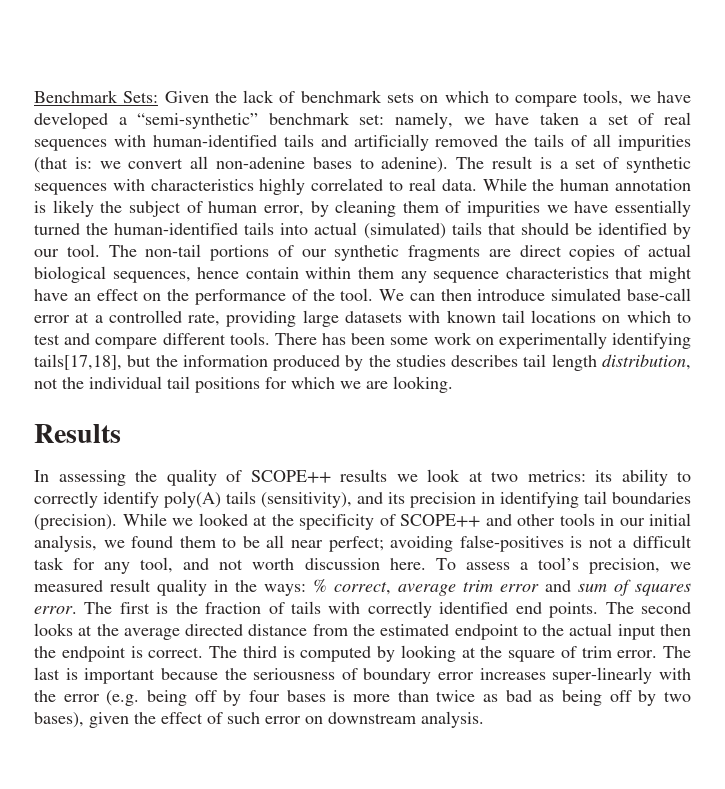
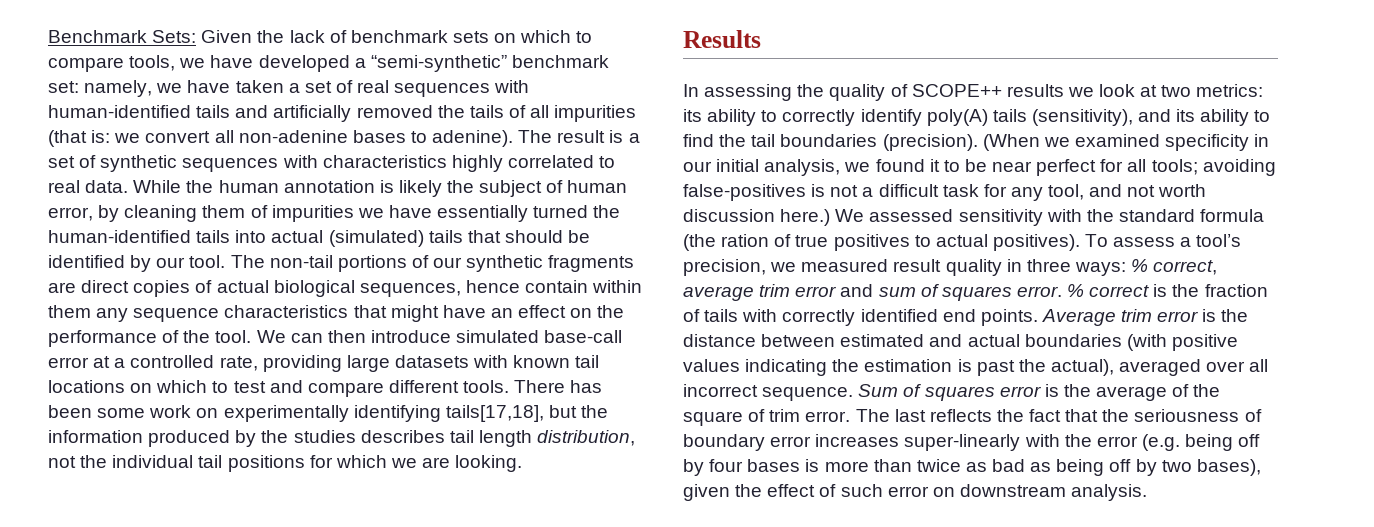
[410,491,691,508] [34,513,595,530] precision in identifying tail boundaries (precision). While we looked at the specificity of SCOPE++ and other tools -> [1200,109,1271,126] [683,134,1250,151] ability to find the tail boundaries (precision). (When we examined specificity
[179,536,216,548] them -> [929,159,940,172] it
[266,535,384,552] all near perfect; -> [992,159,1198,176] near perfect for all tools;
[389,558,426,570] here. -> [780,209,1265,226] [683,234,1080,251] here.) We assessed sensitivity with the standard formula (the ration of true positives to actual positives).
[235,580,257,592] the -> [1026,259,1071,272] three
[84,602,150,614] The first -> [1067,284,1150,297] % correct
[605,602,691,614] [34,623,692,640] [34,645,476,662] The second looks at the average directed distance from the estimated endpoint to the actual input then the endpoint is correct. The third is computed by looking at -> [1041,309,1249,326] [683,334,1238,351] [683,359,1269,376] [683,384,1190,401] Average trim error is the distance between estimated and actual boundaries (with positive values indicating the estimation is past the actual), averaged over all incorrect sequence. Sum of squares error is the average of
[65,668,218,684] is important because -> [929,409,1099,422] reflects the fact that

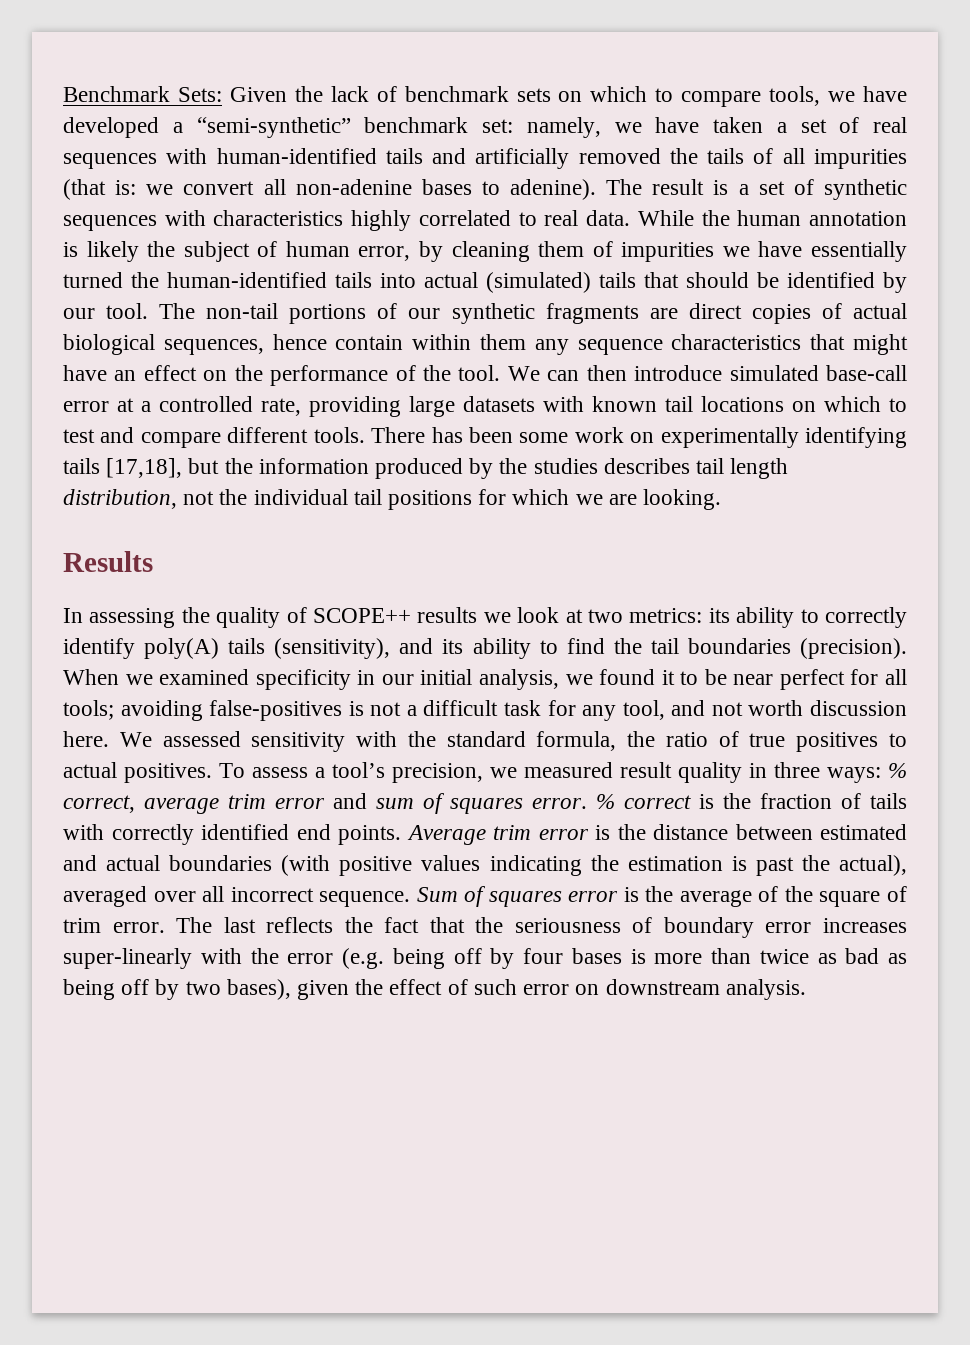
[445,405,544,422] tails[17,18], -> [63,458,183,478] tails [17,18],
[982,134,1040,151] (When -> [63,669,119,685] When
[780,209,831,226] here.) -> [63,731,109,747] here.
[1200,209,1265,222] [683,234,770,251] formula (the ration -> [536,731,708,751] formula, the ratio
[992,234,1080,251] positives). -> [124,763,212,783] positives.

